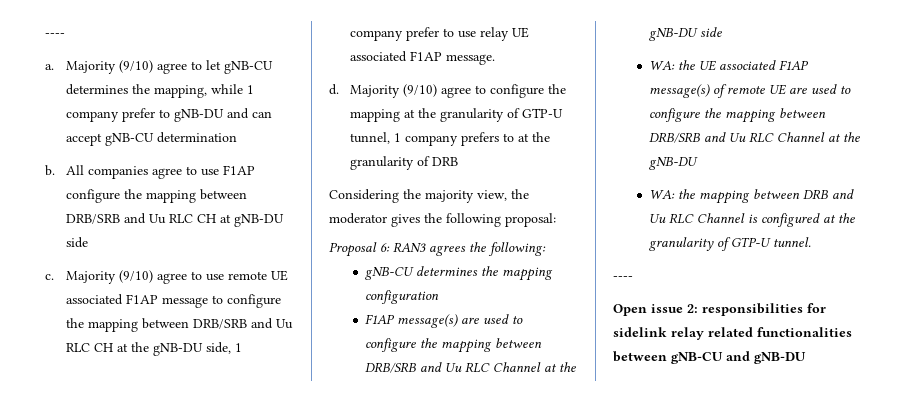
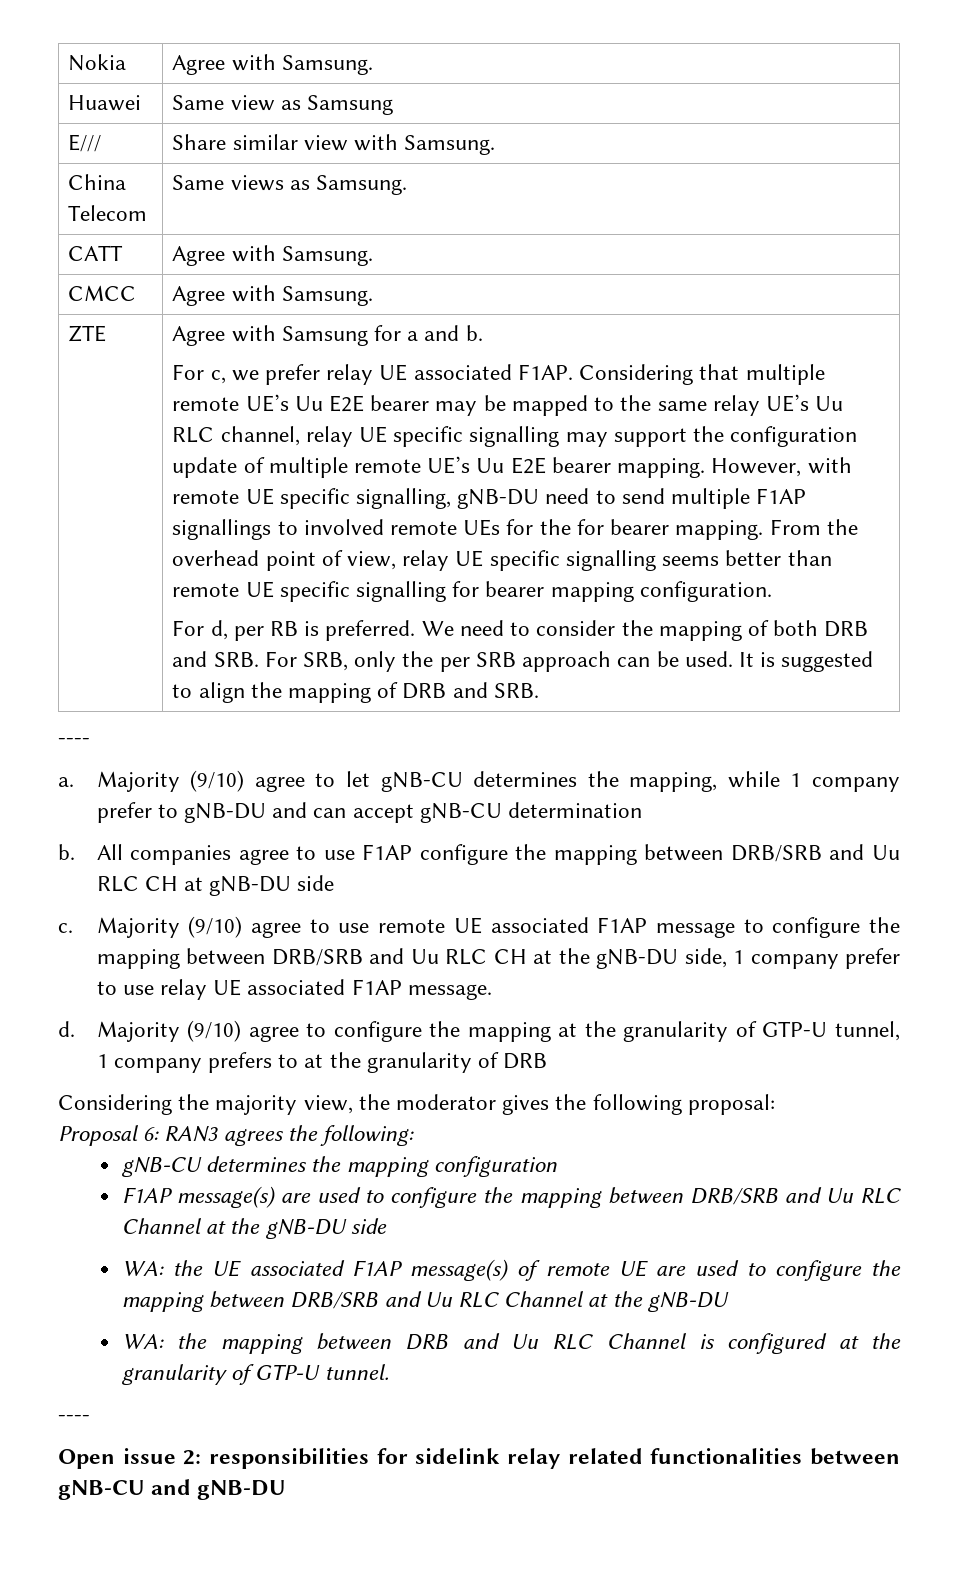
(45, 35) none -> [68,54,127,71] [172,54,373,75] [68,95,142,111] [172,95,394,115] [68,134,102,152] [172,134,496,155] [68,174,127,190] [68,205,148,221] [172,175,408,195] [68,245,124,261] [172,245,373,266] [68,285,137,301] [172,285,373,306] [68,325,107,342] [172,325,483,346] [172,364,825,385] [172,394,844,416] [172,426,858,447] [172,456,852,478] [172,488,807,509] [172,519,858,540] [172,550,832,571] [172,581,772,602] [172,620,869,641] [172,651,874,672] [172,682,539,703] Nokia | Agree with Samsung. // Huawei | Same view as Samsung // E/// | Share similar view with Samsung. // China Telecom | Same views as Samsung. // CATT | Agree with Samsung. // CMCC | Agree with Samsung. // ZTE | Agree with Samsung for a and b. // For c, we prefer relay UE associated F1AP. Considering that multiple remote UE’s Uu E2E bearer may be mapped to the same relay UE’s Uu RLC channel, relay UE specific signalling may support the configuration update of multiple remote UE’s Uu E2E bearer mapping. However, with remote UE specific signalling, gNB-DU need to send multiple F1AP signallings to involved remote UEs for the for bearer mapping. From the overhead point of view, relay UE specific signalling seems better than remote UE specific signalling for bearer mapping configuration. // For d, per RB is preferred. We need to consider the mapping of both DRB and SRB. For SRB, only the per SRB approach can be used. It is suggested to align the mapping of DRB and SRB. //

